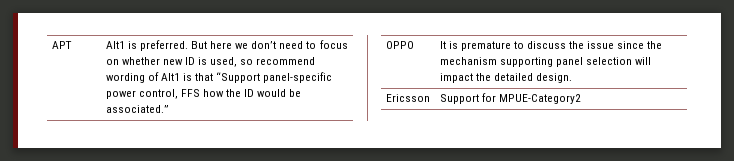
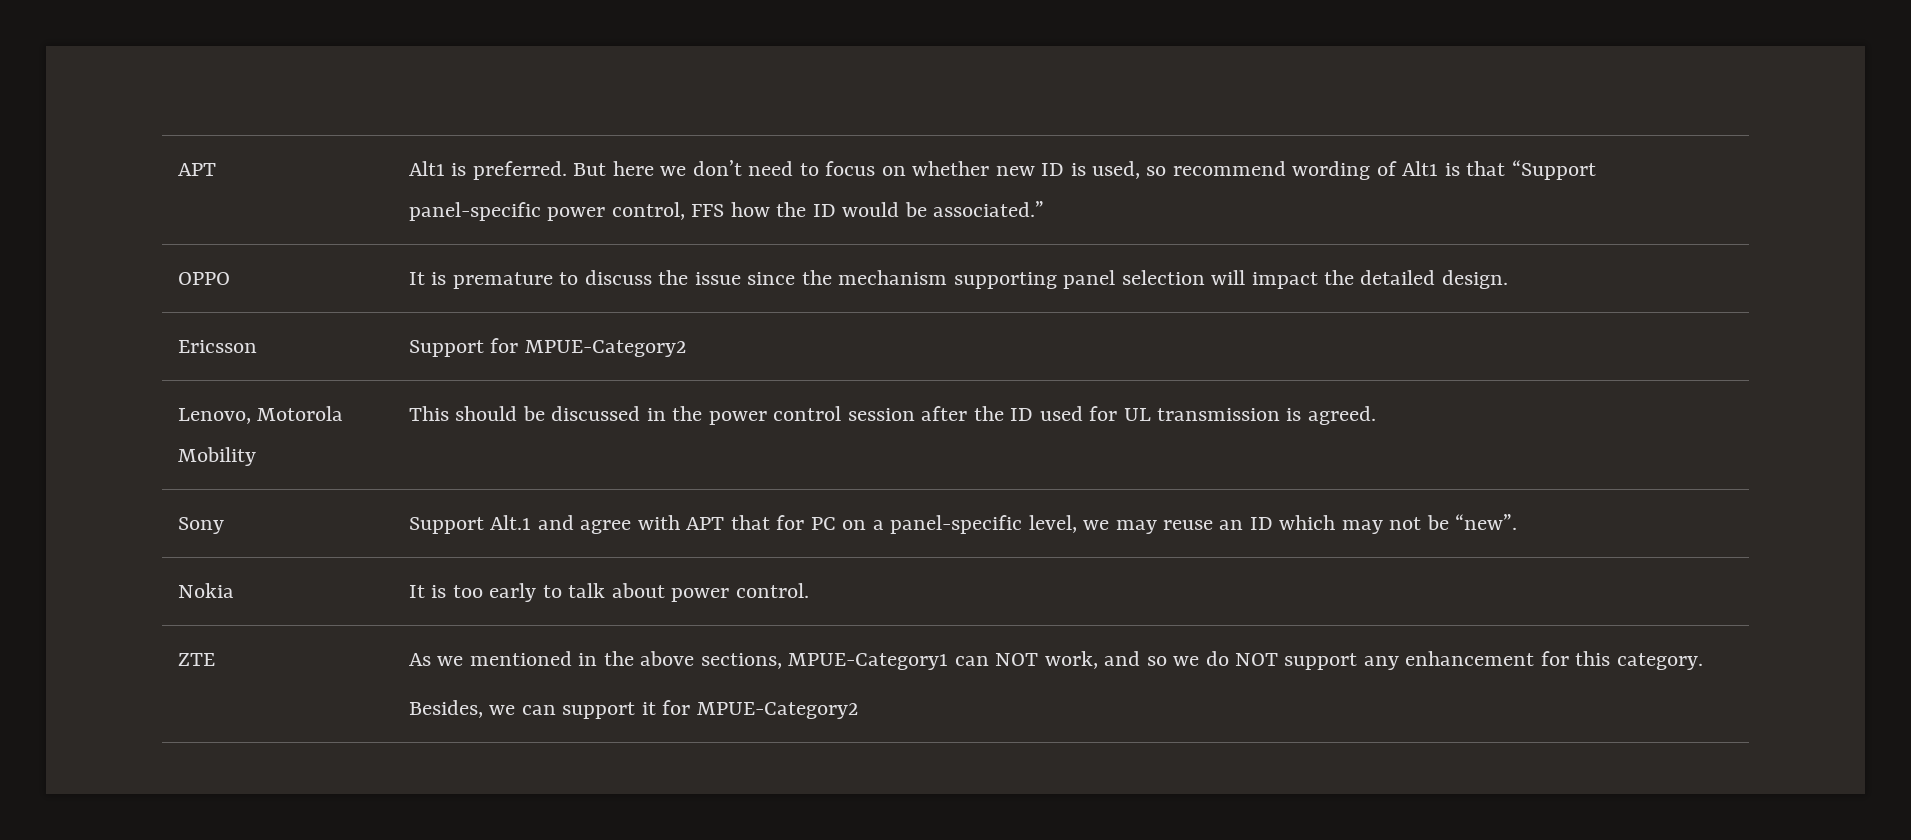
(581, 99) none -> [177,406,344,424] [177,447,256,466] [408,406,1376,425] [177,517,224,534] [408,514,1518,534] [177,583,234,598] [408,583,809,602] [177,653,215,666] [408,651,1703,670] [408,700,858,719] // Lenovo, Motorola Mobility | This should be discussed in the power control session after the ID used for UL transmission is agreed. // Sony | Support Alt.1 and agree with APT that for PC on a panel-specific level, we may reuse an ID which may not be “new”. // Nokia | It is too early to talk about power control. // ZTE | As we mentioned in the above sections, MPUE-Category1 can NOT work, and so we do NOT support any enhancement for this category. // Besides, we can support it for MPUE-Category2

